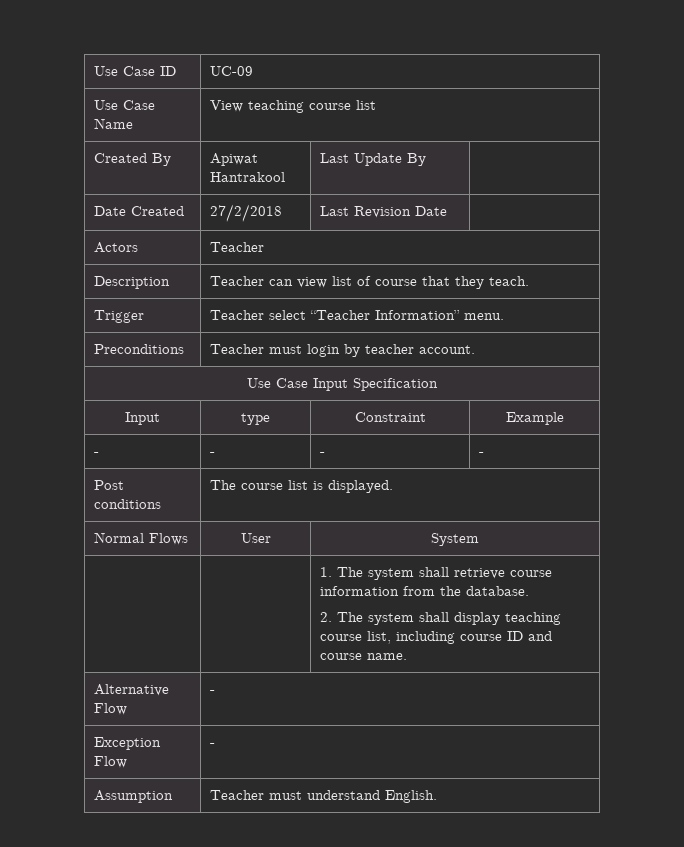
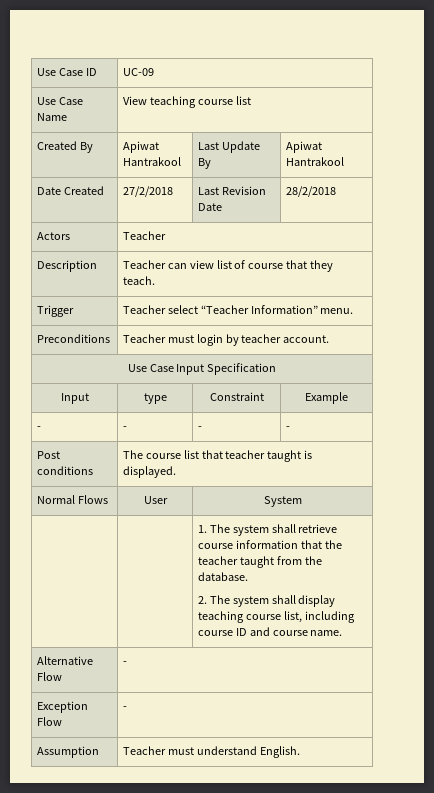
(426, 159) none -> [285,141,322,153] [285,157,344,166] Apiwat Hantrakool
(447, 211) none -> [285,186,336,197] 28/2/2018
(308, 485) none -> [201,450,302,462] that teacher taught
(399, 591) none -> [300,540,342,549] [197,556,274,568] that the teacher taught

